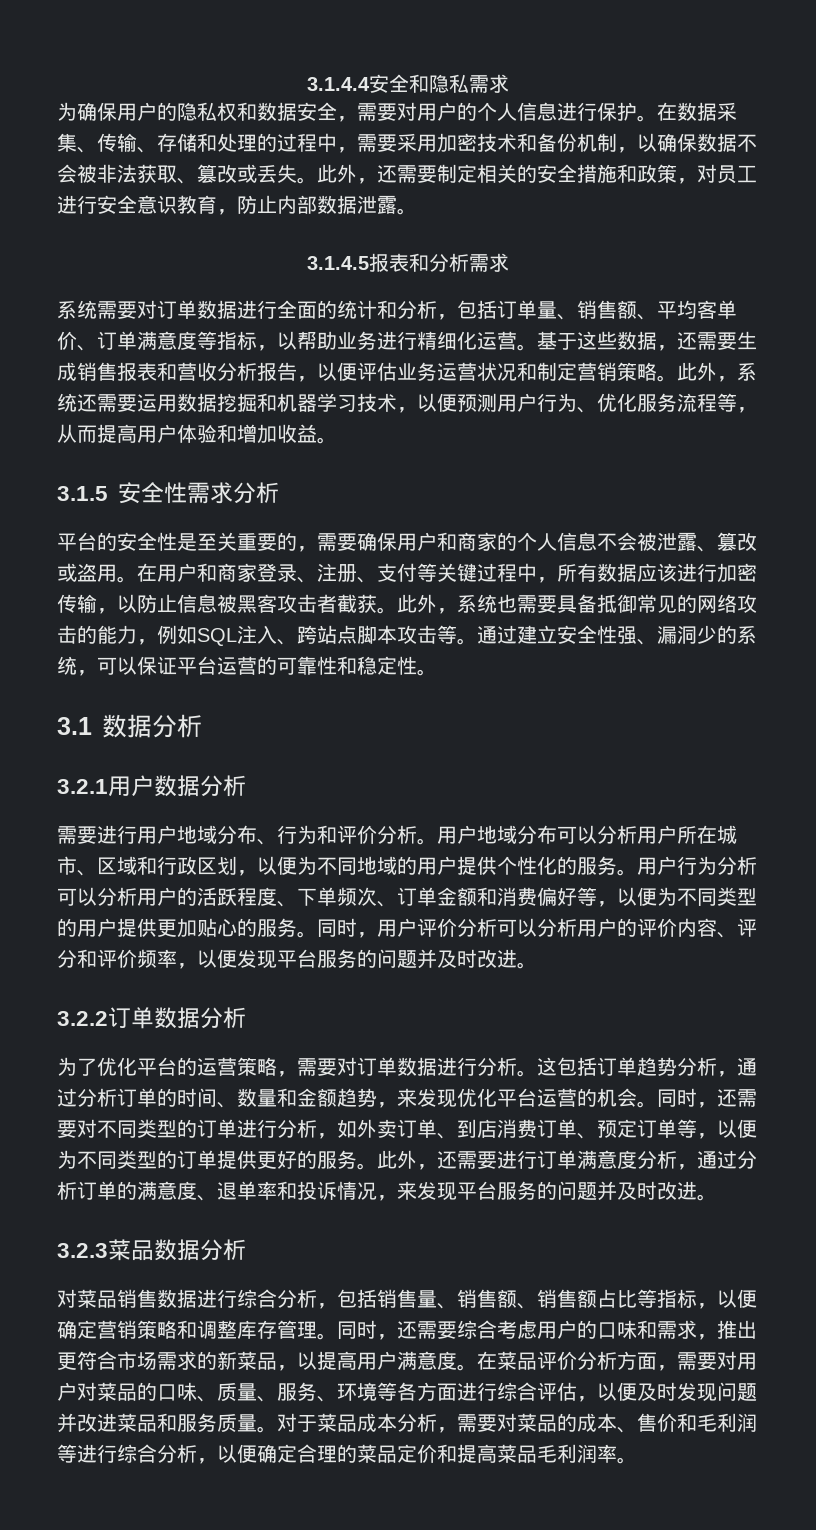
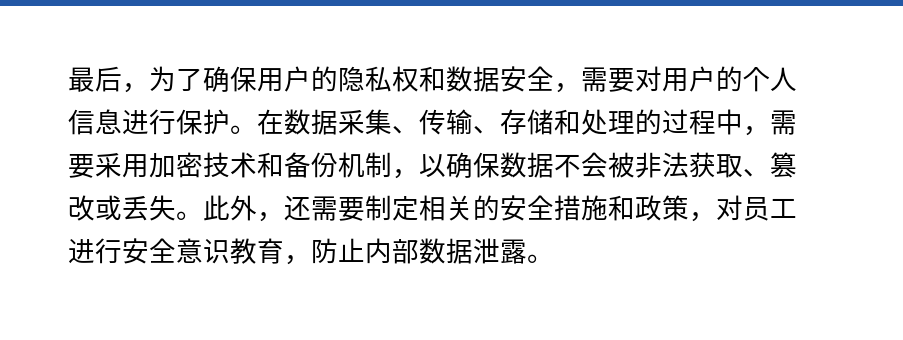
[307,74,509,93] [57,102,77,121] 3.1.4.4安全和隐私需求 // 为 -> [68,66,203,93] 最后，为了
[307,253,509,272] [57,300,737,320] [57,331,757,351] [57,362,757,382] [57,393,757,413] [57,424,337,444] [57,482,279,504] [57,532,757,552] [57,563,757,583] [57,594,757,614] [57,625,757,646] [57,656,437,676] [57,714,202,738] [57,775,246,797] [57,825,737,845] [57,856,757,876] [57,887,757,907] [57,918,757,938] [57,949,537,969] [57,1007,246,1029] [57,1057,757,1077] [57,1088,757,1108] [57,1119,757,1139] [57,1150,757,1170] [57,1181,717,1201] [57,1239,246,1261] [57,1289,757,1309] [57,1320,757,1340] [57,1351,757,1371] [57,1382,757,1402] [57,1413,757,1433] [57,1444,637,1464] // 3.1.4.5报表和分析需求 // 系统需要对订单数据进行全面的统计和分析，包括订单量、销售额、平均客单价、订单满意度等指标，以帮助业务进行精细化运营。基于这些数据，还需要生成销售报表和营收分析报告，以便评估业务运营状况和制定营销策略。此外，系统还需要运用数据挖掘和机器学习技术，以便预测用户行为、优化服务流程等，从而提高用户体验和增加收益。 // 3.1.5安全性需求分析 // 平台的安全性是至关重要的，需要确保用户和商家的个人信息不会被泄露、篡改或盗用。在用户和商家登录、注册、支付等关键过程中，所有数据应该进行加密传输，以防止信息被黑客攻击者截获。此外，系统也需要具备抵御常见的网络攻击的能力，例如SQL注入、跨站点脚本攻击等。通过建立安全性强、漏洞少的系统，可以保证平台运营的可靠性和稳定性。 // 3.1数据分析 // 3.2.1用户数据分析 // 需要进行用户地域分布、行为和评价分析。用户地域分布可以分析用户所在城市、区域和行政区划，以便为不同地域的用户提供个性化的服务。用户行为分析可以分析用户的活跃程度、下单频次、订单金额和消费偏好等，以便为不同类型的用户提供更加贴心的服务。同时，用户评价分析可以分析用户的评价内容、评分和评价频率，以便发现平台服务的问题并及时改进。 // 3.2.2订单数据分析 // 为了优化平台的运营策略，需要对订单数据进行分析。这包括订单趋势分析，通过分析订单的时间、数量和金额趋势，来发现优化平台运营的机会。同时，还需要对不同类型的订单进行分析，如外卖订单、到店消费订单、预定订单等，以便为不同类型的订单提供更好的服务。此外，还需要进行订单满意度分析，通过分析订单的满意度、退单率和投诉情况，来发现平台服务的问题并及时改进。 // 3.2.3菜品数据分析 // 对菜品销售数据进行综合分析，包括销售量、销售额、销售额占比等指标，以便确定营销策略和调整库存管理。同时，还需要综合考虑用户的口味和需求，推出更符合市场需求的新菜品，以提高用户满意度。在菜品评价分析方面，需要对用户对菜品的口味、质量、服务、环境等各方面进行综合评估，以便及时发现问题并改进菜品和服务质量。对于菜品成本分析，需要对菜品的成本、售价和毛利润等进行综合分析，以便确定合理的菜品定价和提高菜品毛利润率。 -> (554, 258) none

